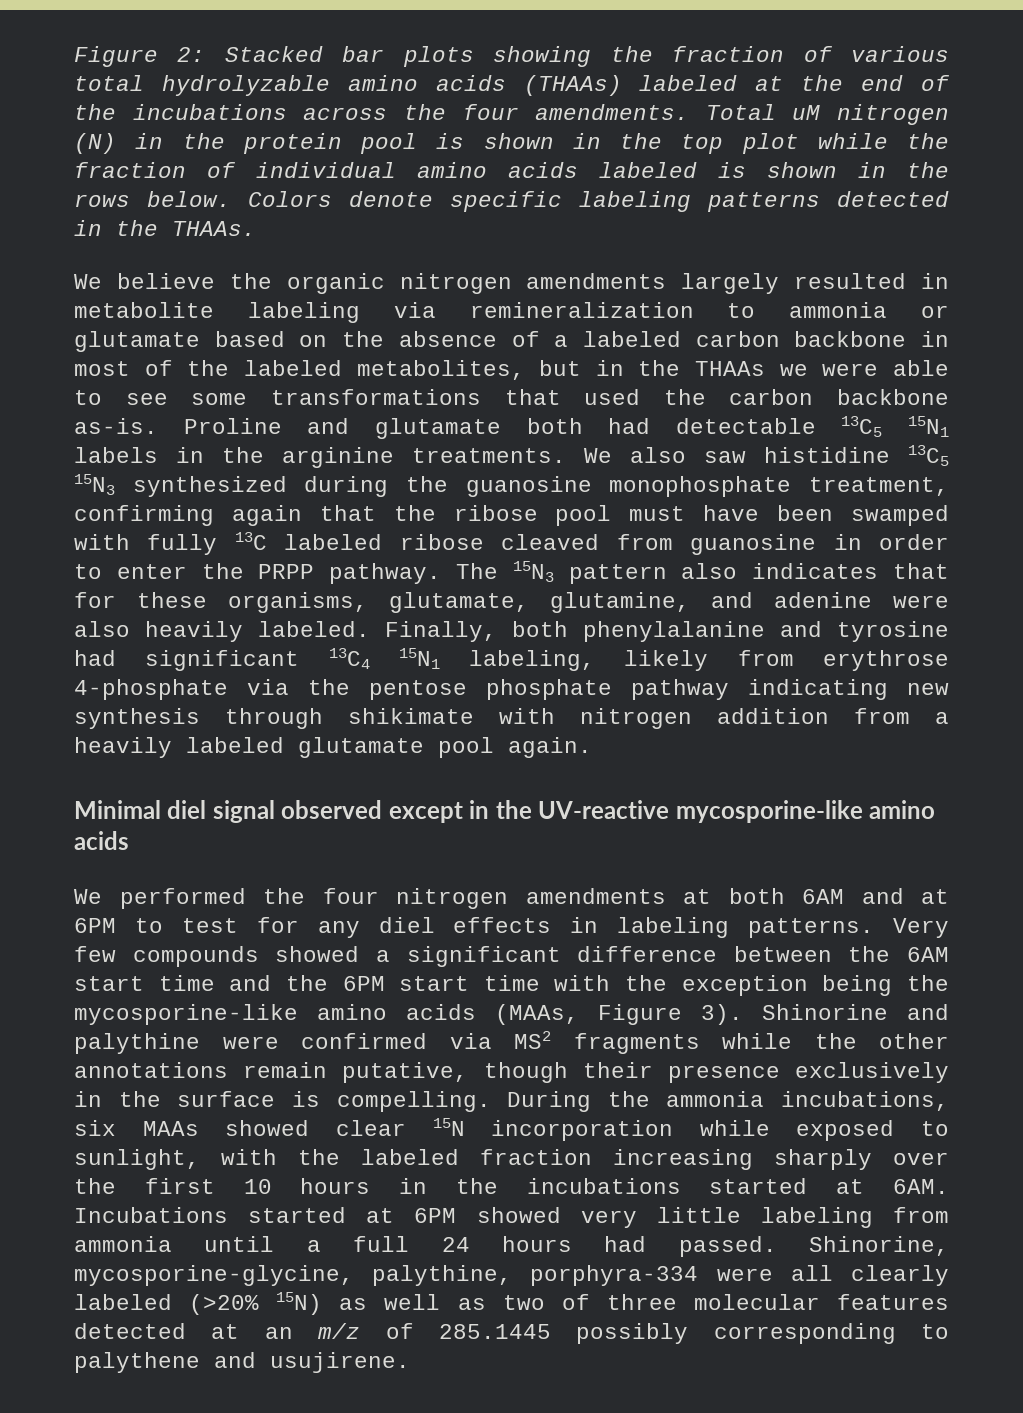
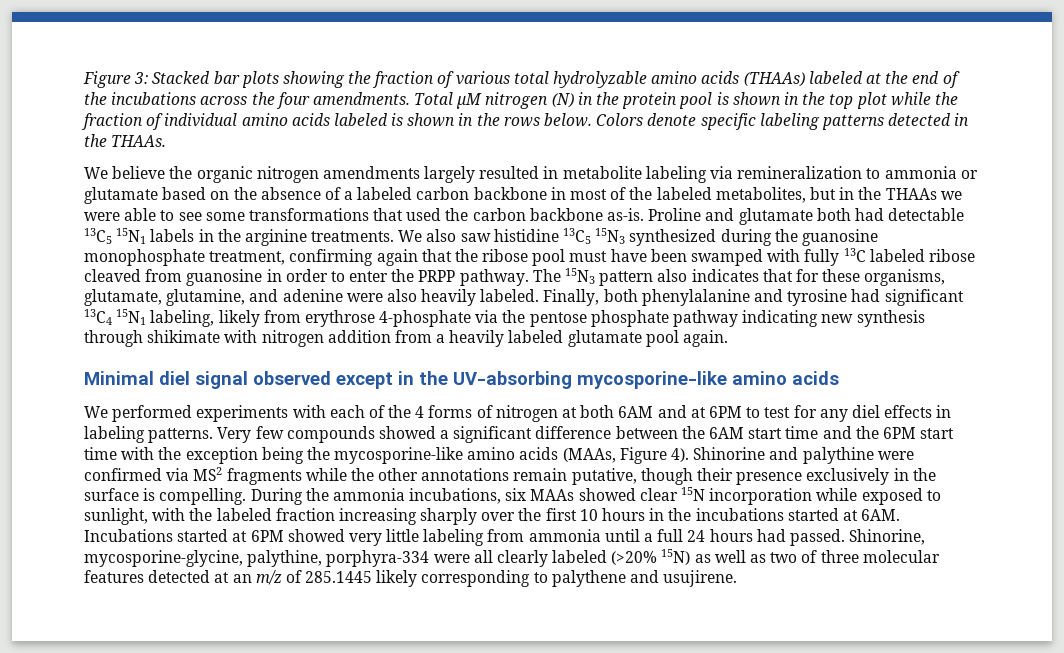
[74,46,206,67] Figure 2: -> [83,71,149,88] Figure 3:
[792,105,821,120] uM -> [456,93,483,109] µM
[538,800,670,819] UV-reactive -> [453,371,572,389] UV-absorbing
[263,888,666,909] the four nitrogen amendments -> [196,405,558,422] experiments with each of the 4 forms of nitrogen
[701,1004,743,1025] 3). -> [671,448,690,462] 4).
[576,1323,689,1344] possibly -> [376,570,418,587] likely

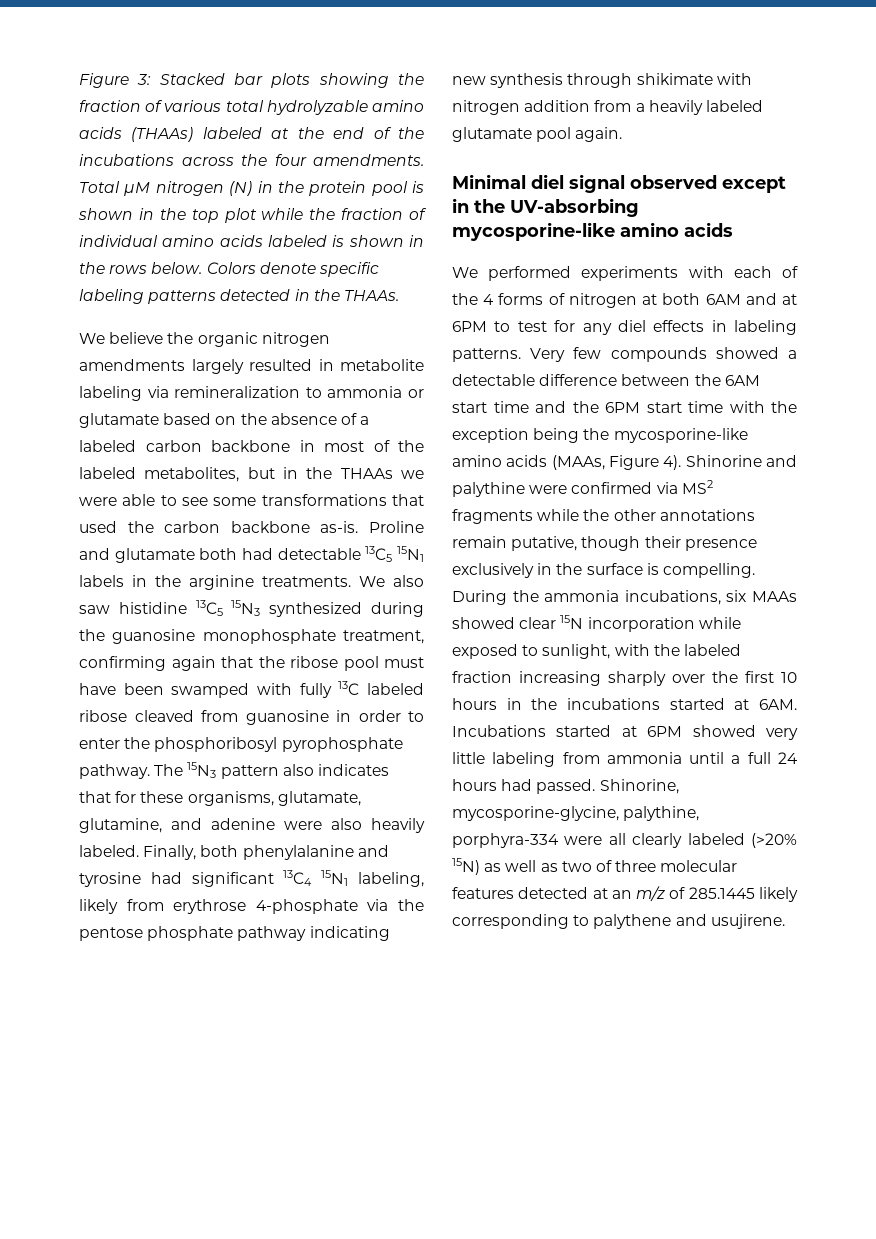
[418,270,456,282] PRPP -> [154,737,403,752] phosphoribosyl pyrophosphate
[453,426,533,443] significant -> [452,374,535,386] detectable

